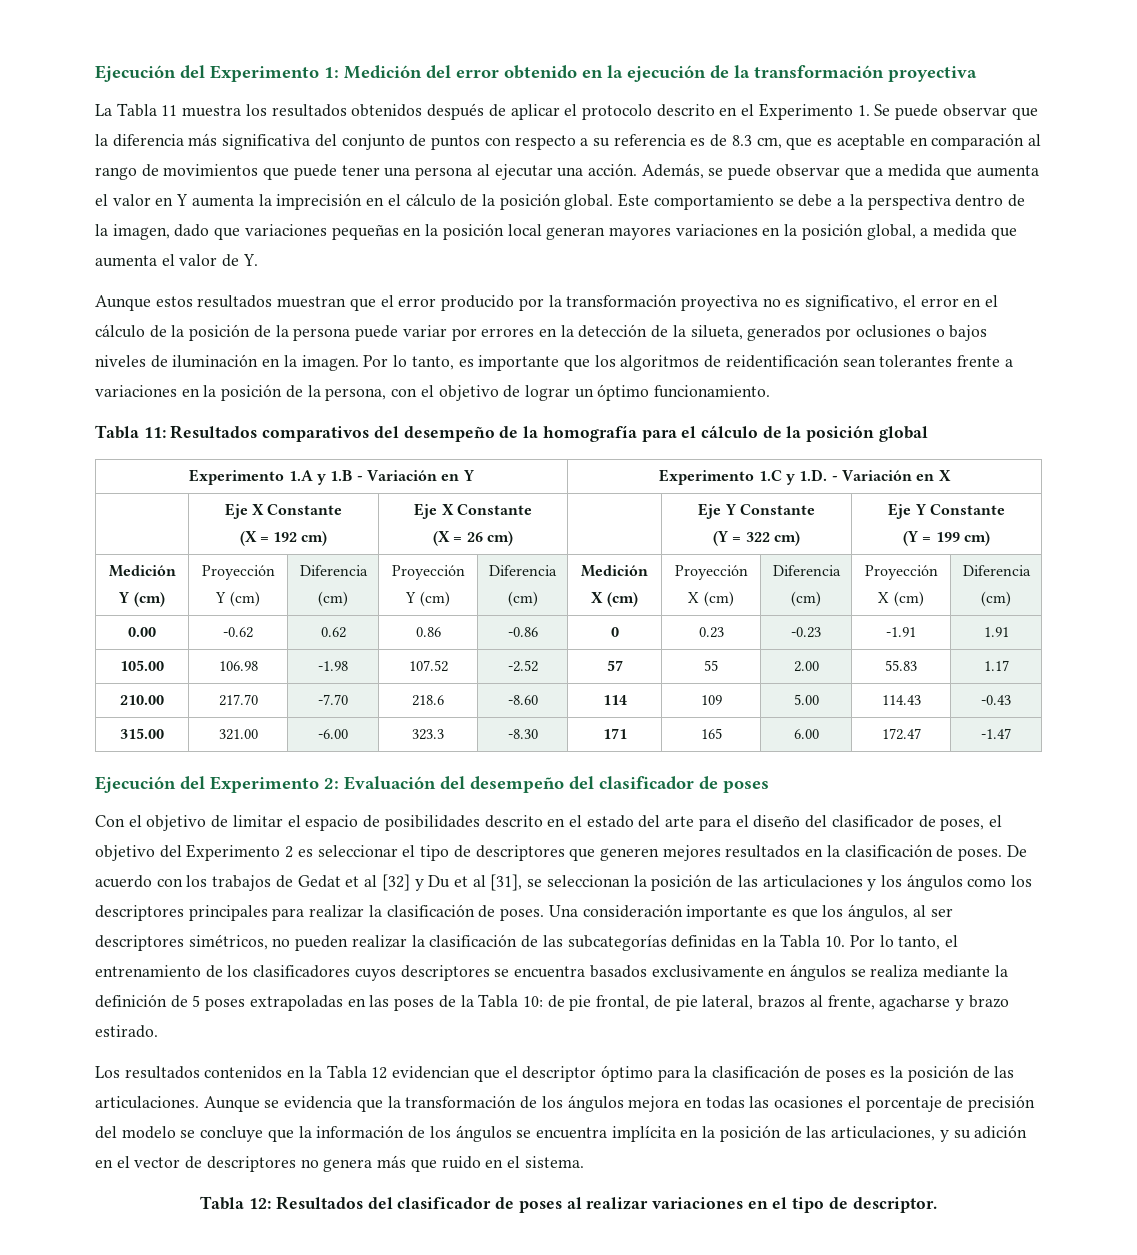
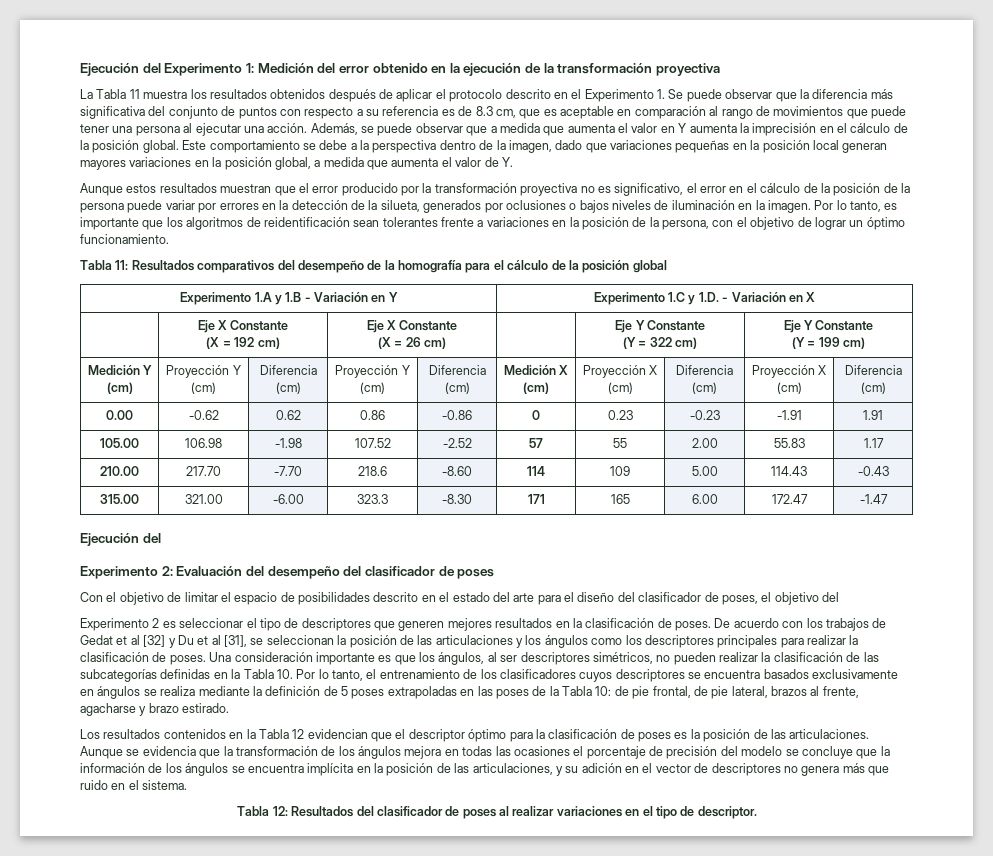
(205, 783) none -> (161, 538) //
(182, 851) none -> (839, 597) //

